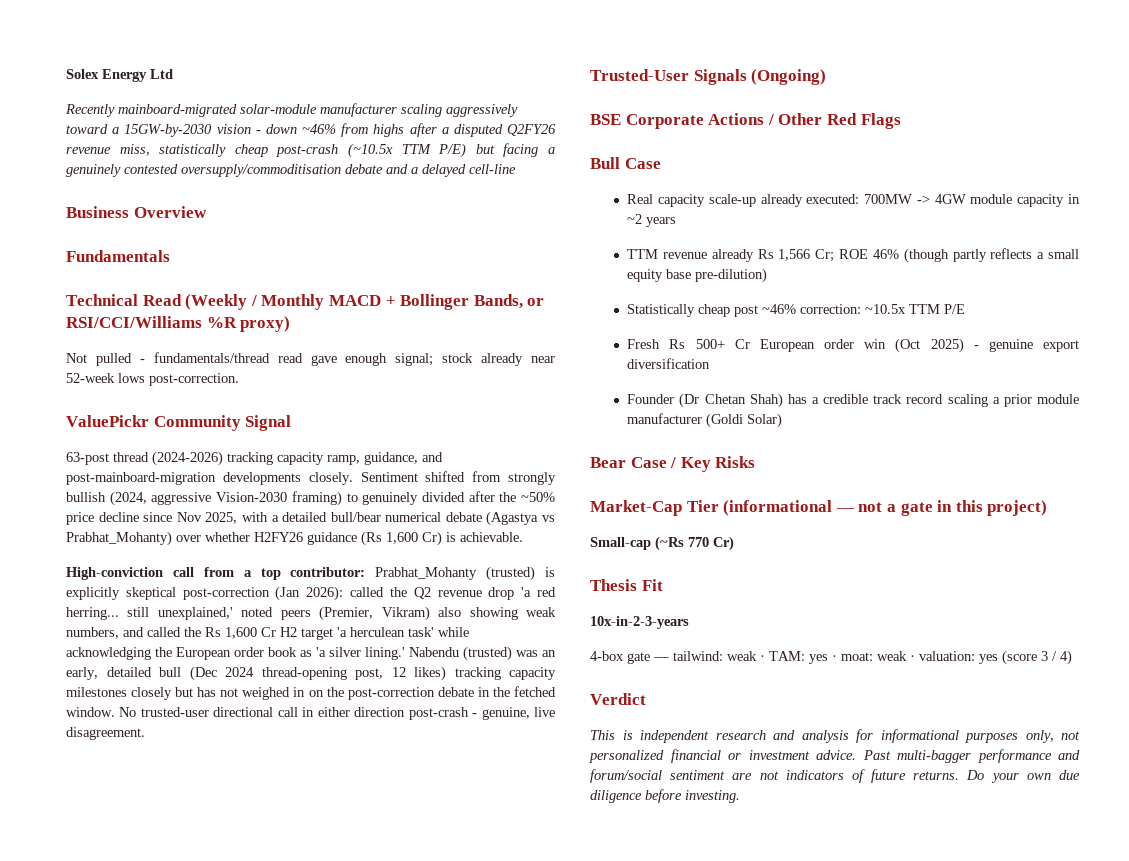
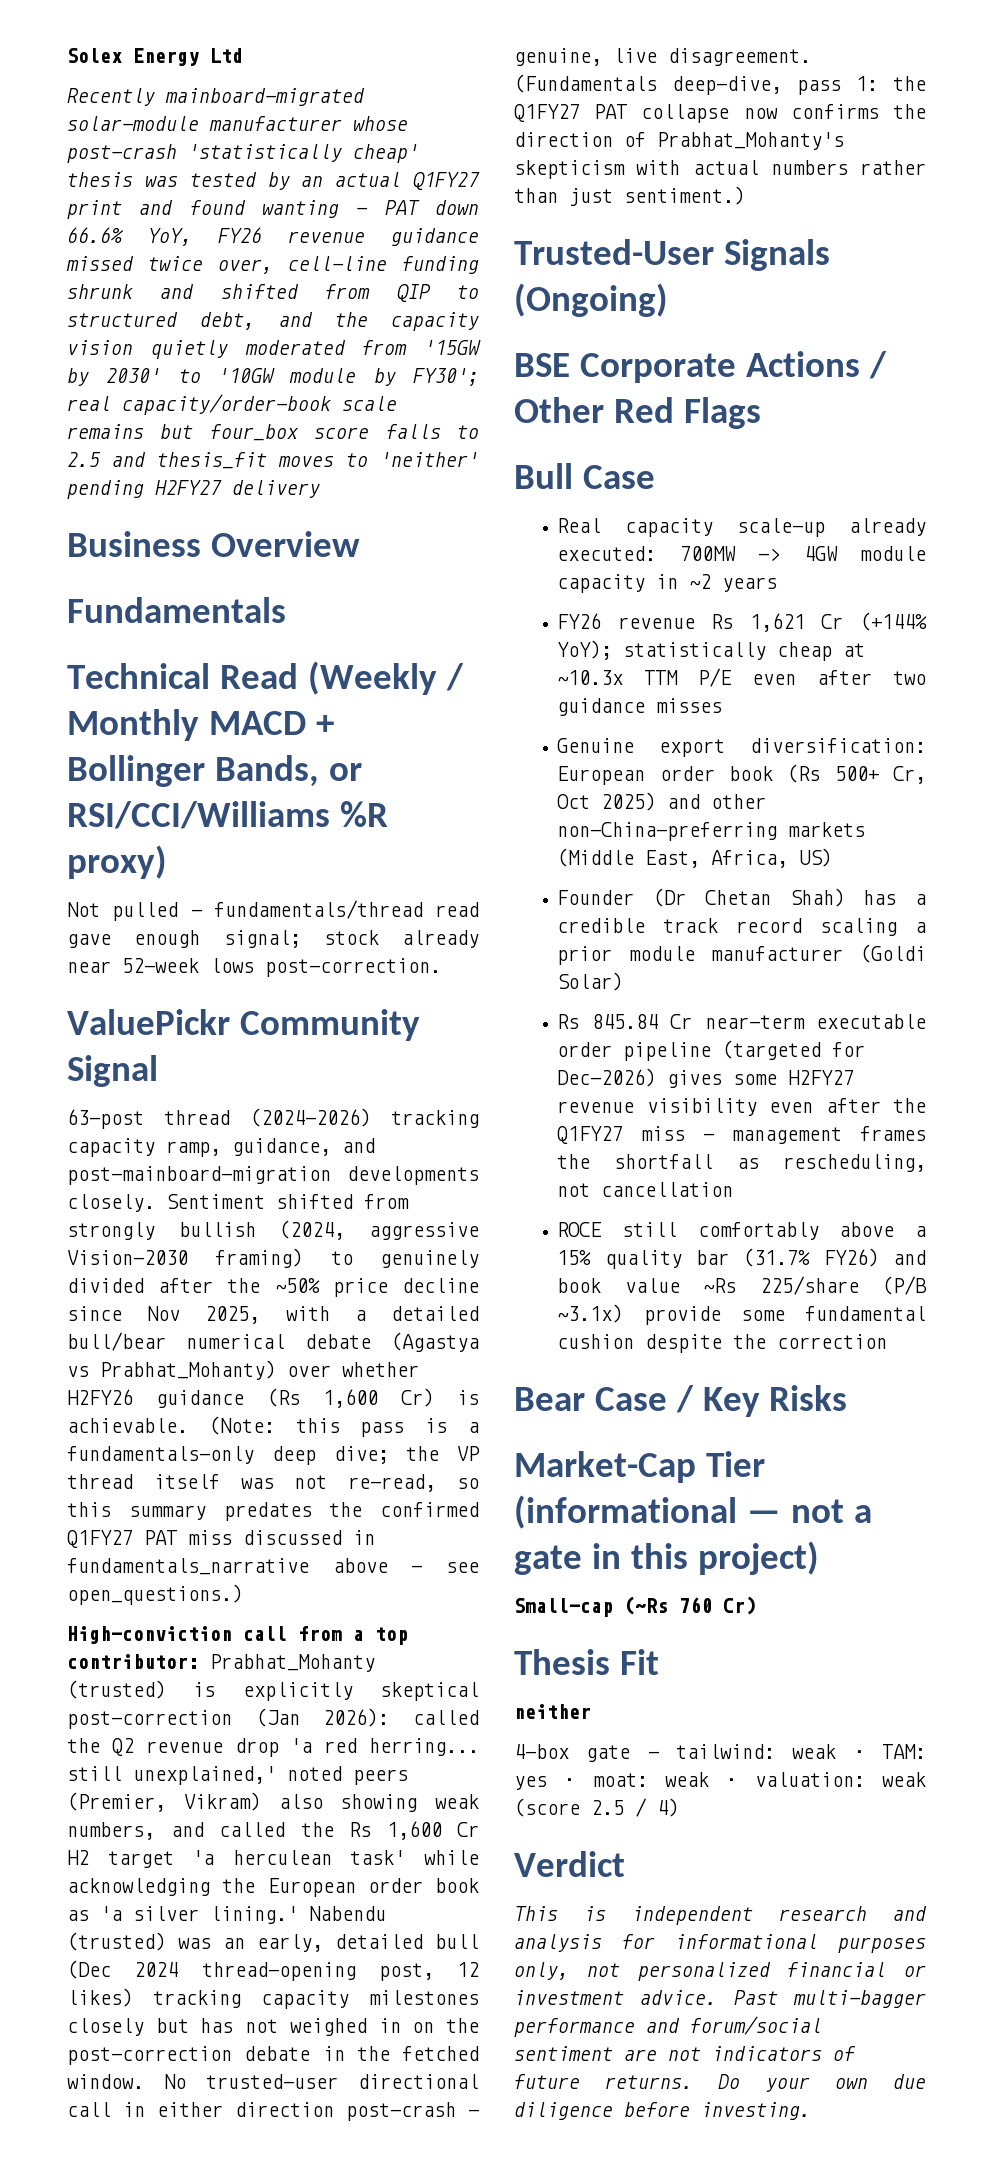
[401,104,518,117] [66,123,556,137] [66,143,556,158] [66,164,516,177] scaling aggressively toward a 15GW-by-2030 vision - down ~46% from highs after a disputed Q2FY26 revenue miss, statistically cheap post-crash (~10.5x TTM P/E) but facing a genuinely contested oversupply/commoditisation debate and a delayed cell-line -> [353,116,408,131] [67,144,419,163] [67,172,480,190] [67,200,479,219] [67,227,479,246] [66,256,479,274] [67,284,479,302] [67,312,479,331] [67,340,481,359] [67,368,479,386] [67,394,397,415] [67,424,479,441] [67,452,479,469] [67,480,320,499] whose post-crash 'statistically cheap' thesis was tested by an actual Q1FY27 print and found wanting - PAT down 66.6% YoY, FY26 revenue guidance missed twice over, cell-line funding shrunk and shifted from QIP to structured debt, and the capacity vision quietly moderated from '15GW by 2030' to '10GW module by FY30'; real capacity/order-book scale remains but four_box score falls to 2.5 and thesis_fit moves to 'neither' pending H2FY27 delivery
(523, 537) none -> [208,1416,480,1437] [67,1446,480,1465] [67,1474,480,1492] [67,1502,479,1521] [67,1530,375,1548] [67,1558,480,1575] [67,1584,243,1605] (Note: this pass is a fundamentals-only deep dive; the VP thread itself was not re-read, so this summary predates the confirmed Q1FY27 PAT miss discussed in fundamentals_narrative above - see open_questions.)
(145, 733) none -> [514,74,926,95] [514,104,926,123] [514,132,844,150] [514,160,926,179] [514,186,745,206] (Fundamentals deep-dive, pass 1: the Q1FY27 PAT collapse now confirms the direction of Prabhat_Mohanty's skepticism with actual numbers rather than just sentiment.)
[627,248,1079,263] [627,268,768,283] [627,304,966,317] [627,338,1079,353] [627,358,711,369] TTM revenue already Rs 1,566 Cr; ROE 46% (though partly reflects a small equity base pre-dilution) // Statistically cheap post ~46% correction: ~10.5x TTM P/E // Fresh Rs 500+ Cr European order win (Oct 2025) - genuine export diversification -> [557,612,927,632] [557,640,866,661] [557,668,926,687] [557,698,723,716] [557,738,926,757] [557,764,927,785] [557,792,767,811] [557,822,866,841] [557,848,833,868] FY26 revenue Rs 1,621 Cr (+144% YoY); statistically cheap at ~10.3x TTM P/E even after two guidance misses // Genuine export diversification: European order book (Rs 500+ Cr, Oct 2025) and other non-China-preferring markets (Middle East, Africa, US)
(783, 420) none -> [557,1014,926,1029] [557,1040,866,1061] [557,1068,855,1088] [557,1098,926,1116] [557,1126,926,1144] [557,1154,926,1172] [557,1182,734,1197] [557,1222,926,1240] [557,1248,926,1269] [557,1276,927,1295] [557,1304,926,1325] [557,1334,888,1353] // Rs 845.84 Cr near-term executable order pipeline (targeted for Dec-2026) gives some H2FY27 revenue visibility even after the Q1FY27 miss - management frames the shortfall as rescheduling, not cancellation // ROCE still comfortably above a 15% quality bar (31.7% FY26) and book value ~Rs 225/share (P/B ~3.1x) provide some fundamental cushion despite the correction
[688,537,709,547] 770 -> [679,1597,712,1613] 760
[590,616,689,629] 10x-in-2-3-years -> [514,1704,591,1719] neither
[979,650,1048,665] yes (score 3 -> [882,1772,926,1787] [514,1798,624,1817] weak (score 2.5

